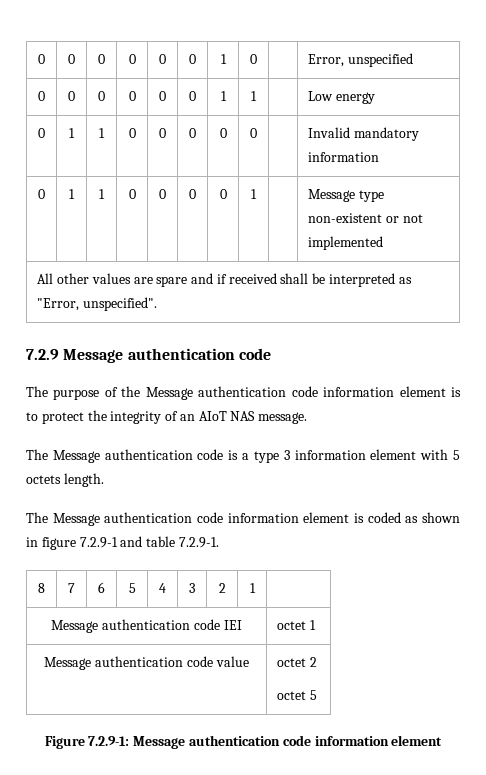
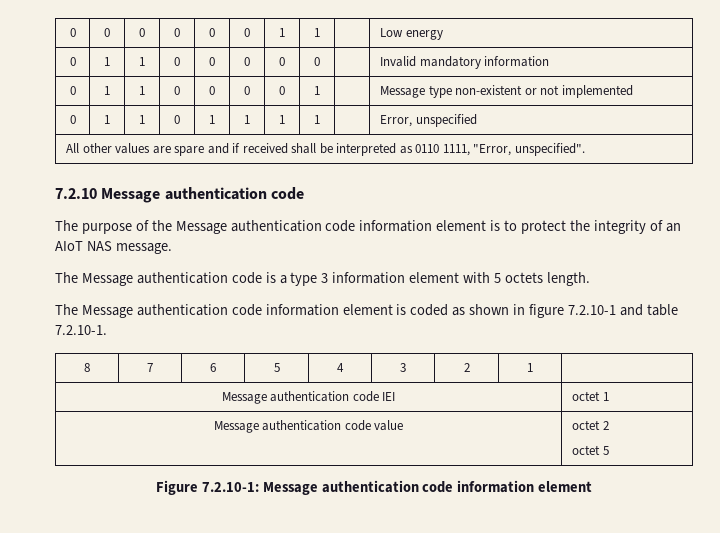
[38,54,45,64] [68,54,75,64] [98,54,105,64] [128,54,136,64] [159,54,166,64] [189,54,196,64] [220,54,227,64] [250,54,257,64] [308,53,413,67] [38,91,45,101] [68,91,75,101] [98,91,105,101] [128,91,136,101] [159,91,166,101] [189,91,196,101] [220,91,227,101] 0 | 0 | 0 | 0 | 0 | 0 | 1 | 0 | | Error, unspecified // 0 | 0 | 0 | 0 | 0 | 0 | 1 -> [69,28,76,37] [104,28,110,37] [139,28,145,37] [174,28,180,37] [209,28,215,37] [244,28,250,37] [279,28,285,37] 0 | 0 | 0 | 0 | 0 | 0 | 1
(384, 243) none -> [69,115,76,124] [104,115,110,124] [139,115,145,124] [174,115,180,124] [209,115,215,124] [244,115,250,124] [279,115,285,124] [314,115,320,124] [380,114,477,127] // 0 | 1 | 1 | 0 | 1 | 1 | 1 | 1 | | Error, unspecified
(412, 280) none -> [415,144,470,156] 0110 1111,
[26,349,59,360] 7.2.9 -> [55,188,97,199] 7.2.10
[79,537,118,548] 7.2.9-1 -> [567,305,616,315] 7.2.10-1
[178,537,219,548] 7.2.9-1. -> [55,325,107,335] 7.2.10-1.
[88,736,130,746] 7.2.9-1: -> [201,482,259,492] 7.2.10-1:

